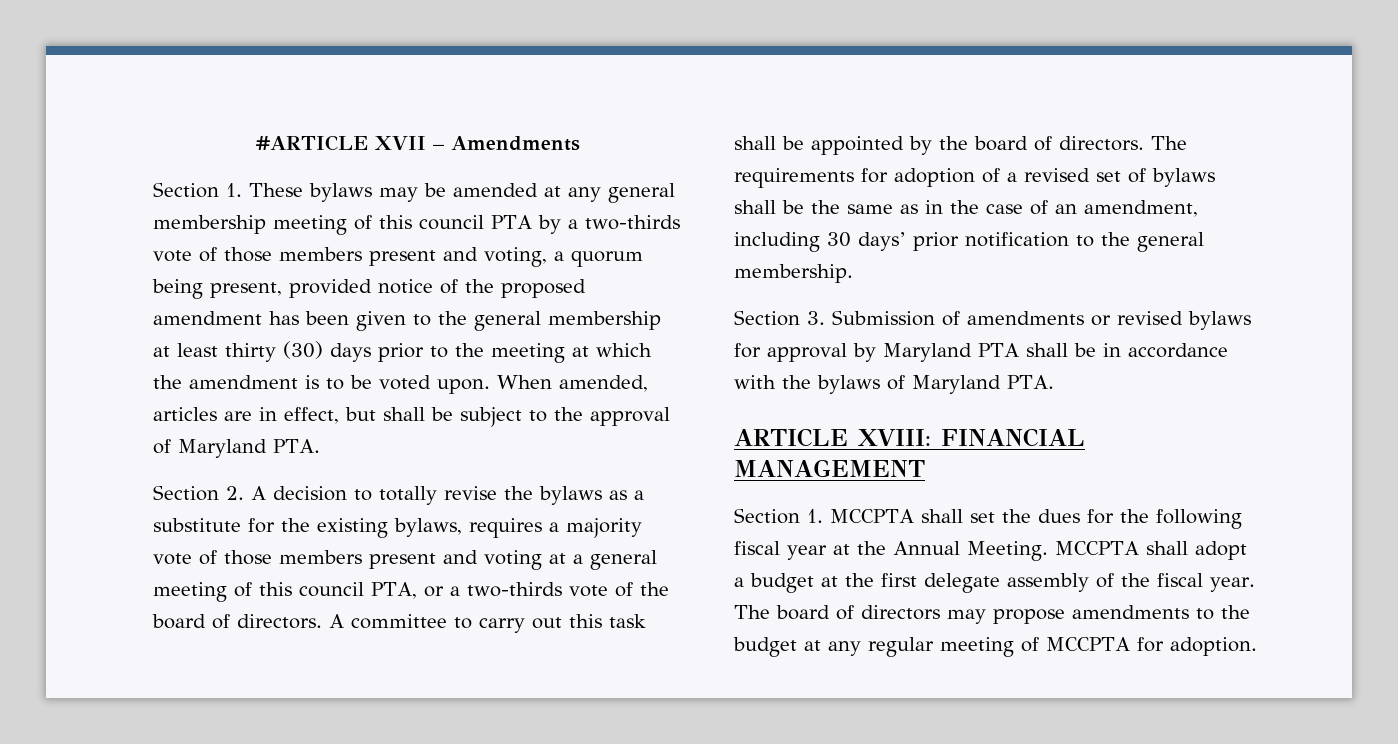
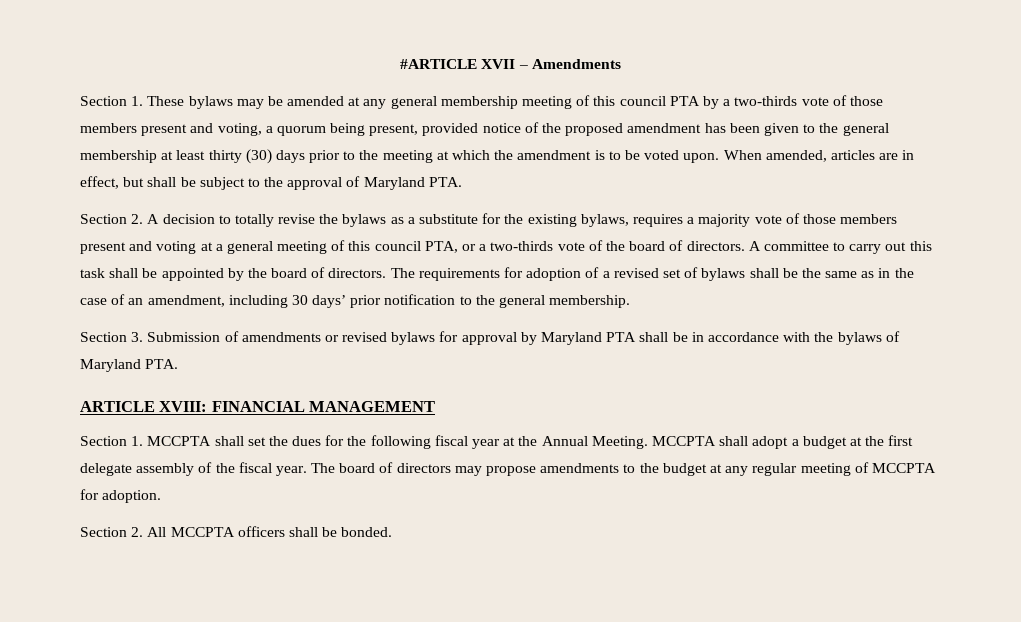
(1257, 646) none -> [80,526,393,537] // Section 2. All MCCPTA officers shall be bonded.

